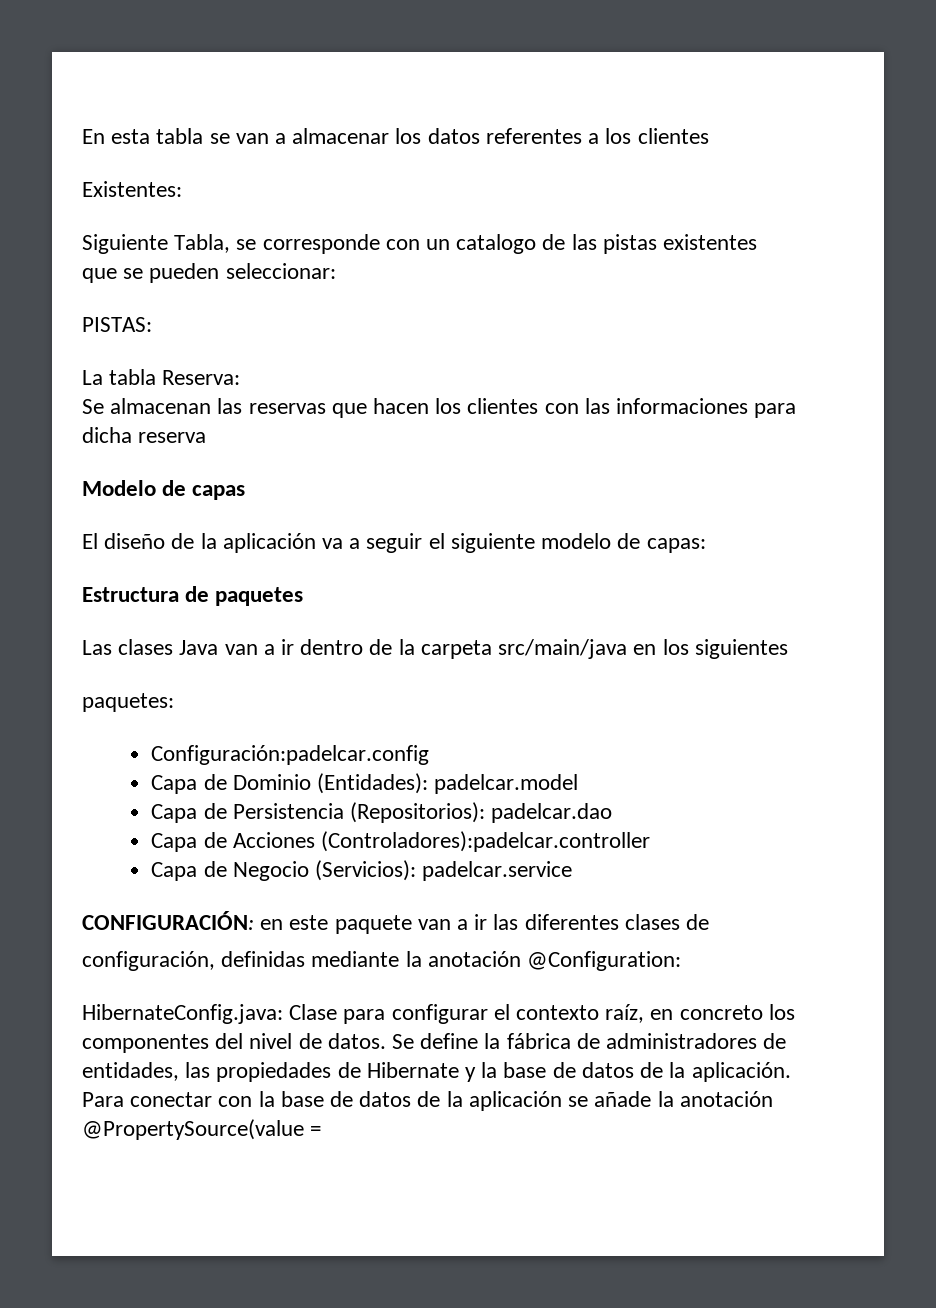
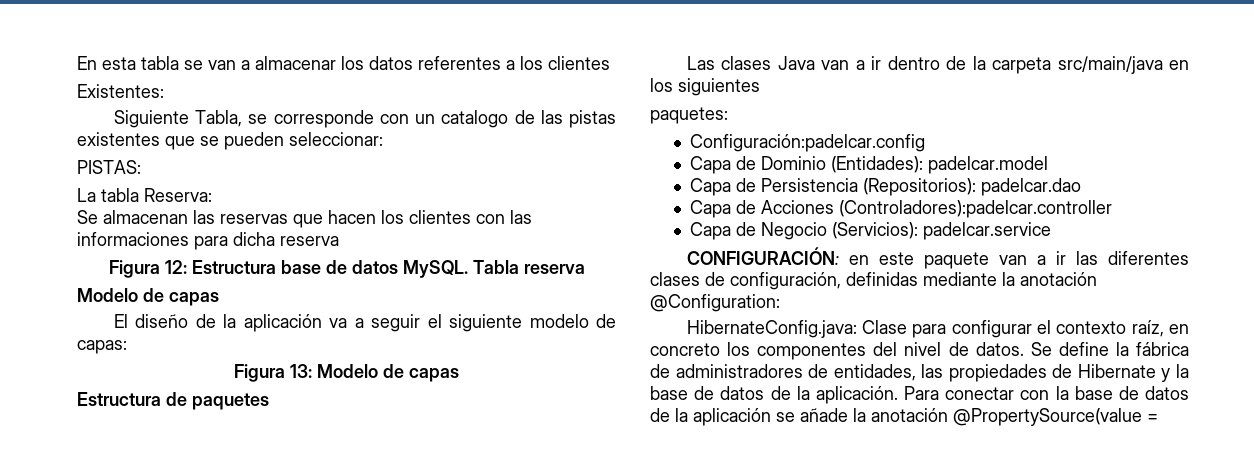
(207, 437) none -> [108,260,585,278] // Figura 12: Estructura base de datos MySQL. Tabla reserva
(706, 545) none -> [234,364,459,382] // Figura 13: Modelo de capas
(710, 922) // -> (725, 279) none

